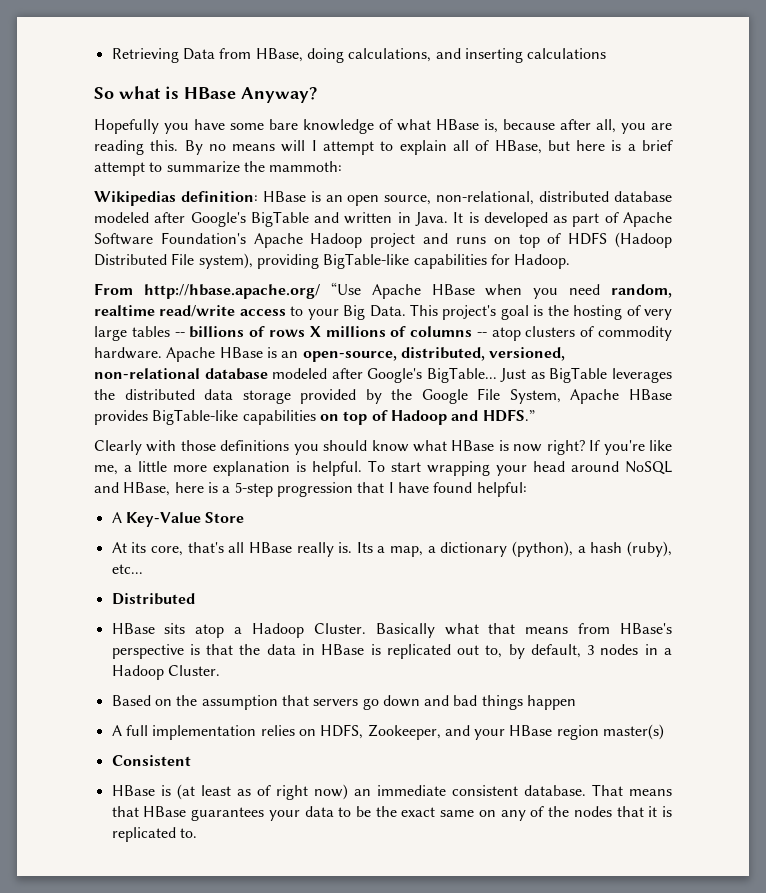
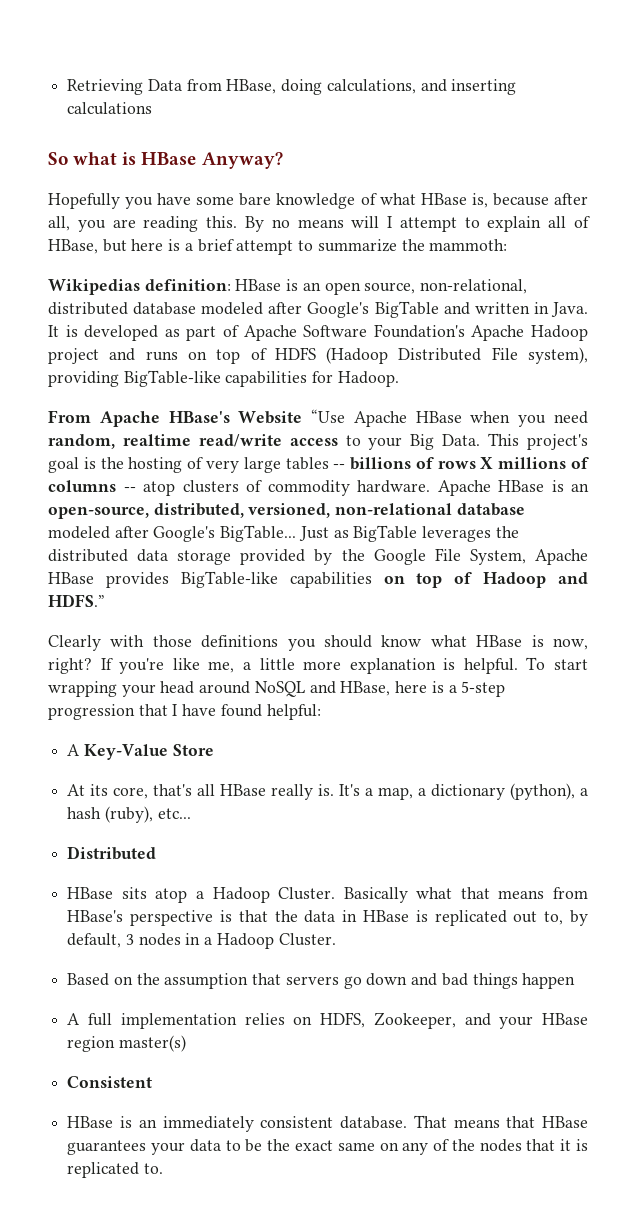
[143,284,320,299] http://hbase.apache.org/ -> [99,411,303,427] Apache HBase's Website
[513,444,543,452] now -> [552,638,588,650] now,
[356,542,373,553] Its -> [339,784,361,796] It's
[176,784,446,800] (at least as of right now) an immediate -> [138,1116,254,1132] an immediately

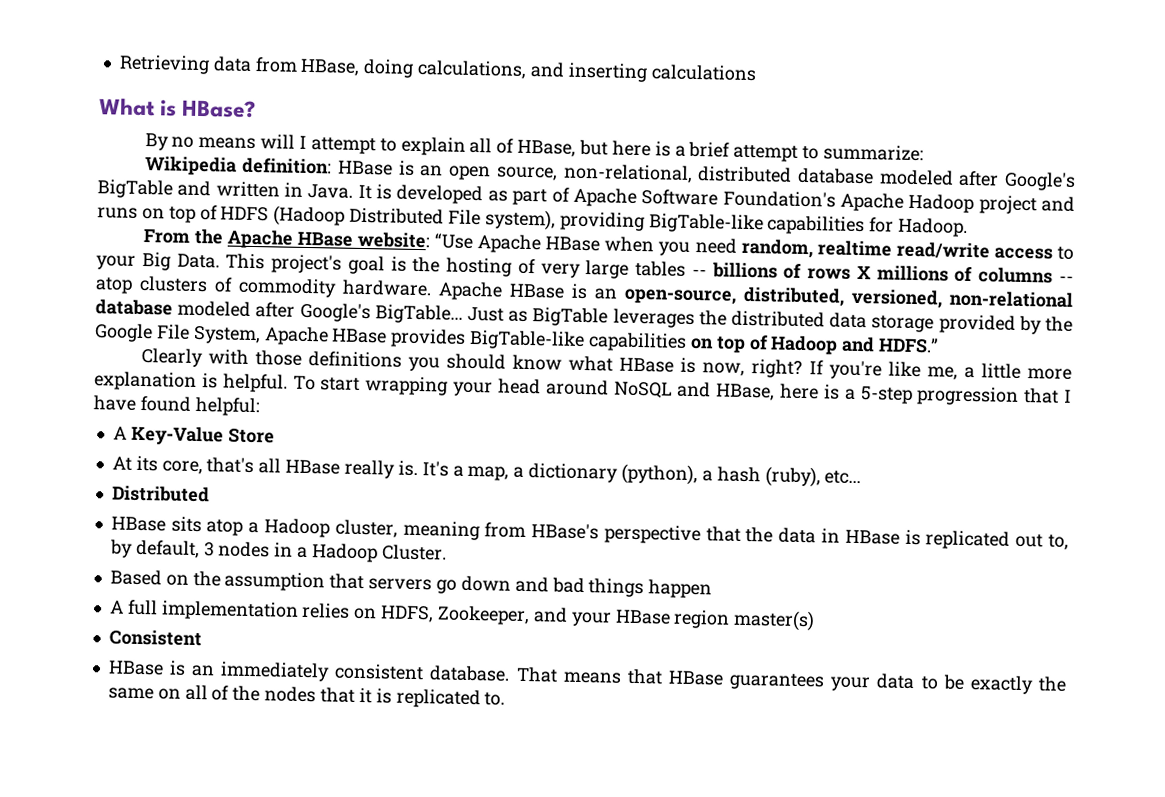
[147,79,182,91] Data -> [212,56,252,72] data
[48,152,283,169] [48,193,588,209] [48,216,238,232] So what is HBase Anyway? // Hopefully you have some bare knowledge of what HBase is, because after all, you are reading this. -> [99,98,257,119] What is HBase? //
[317,239,508,252] [48,279,140,295] summarize the mammoth: // Wikipedias -> [823,144,925,162] [144,156,237,176] summarize: // Wikipedia
[99,411,303,427] Apache HBase's Website -> [193,228,430,249] the Apache HBase website:
[278,887,545,903] Cluster. Basically what that means -> [334,519,480,541] cluster, meaning
[219,910,232,922] is -> (701, 534) none
[267,1139,333,1151] the exact -> [969,675,1068,695] exactly the
[402,1142,429,1155] any -> [184,684,208,701] all

